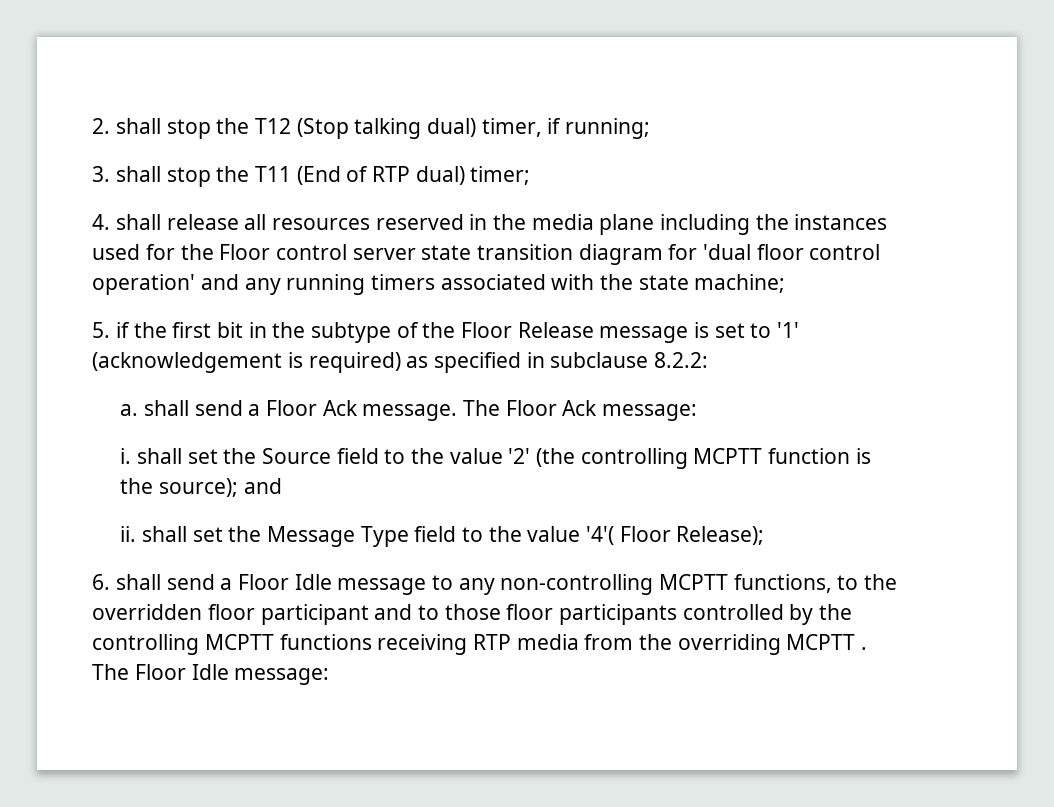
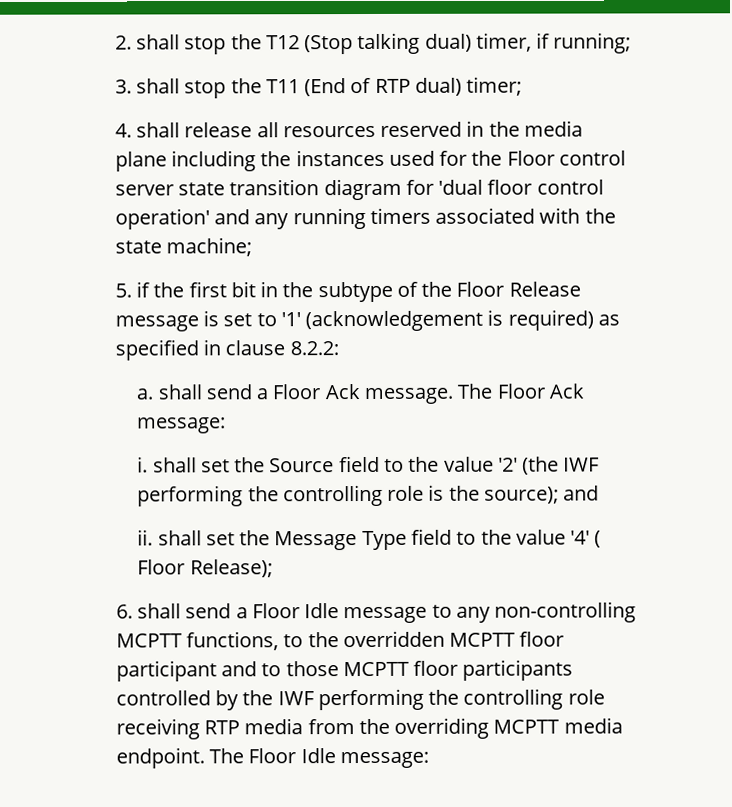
[550,352,649,368] subclause -> [225,340,286,356] clause
[580,448,851,469] controlling MCPTT function -> [563,457,600,472] [137,484,425,507] IWF performing the controlling role
[586,526,615,545] '4'( -> [570,530,602,548] '4' (
(203, 612) none -> [449,632,516,647] MCPTT
(501, 612) none -> [342,661,409,677] MCPTT
[92,634,372,655] controlling MCPTT functions -> [277,688,605,711] IWF performing the controlling role
[860,647,867,650] . -> [563,717,623,734] [115,747,205,769] media endpoint.

